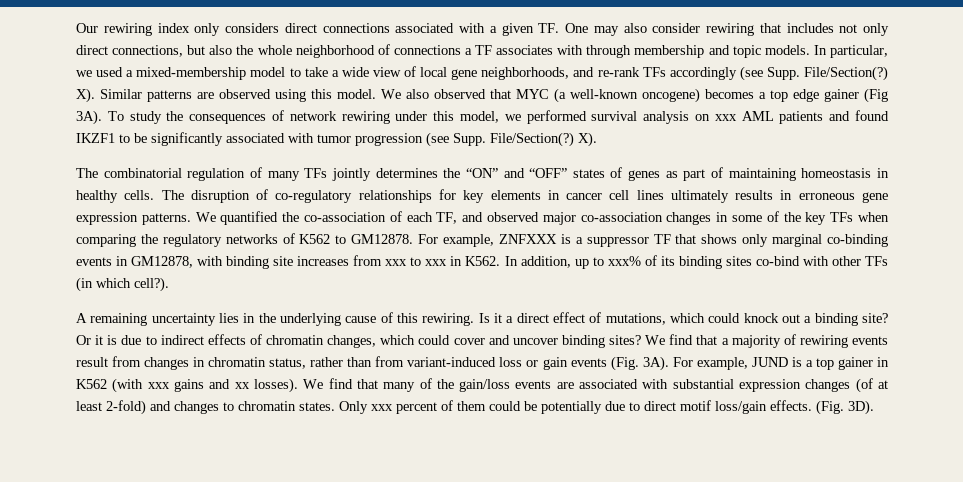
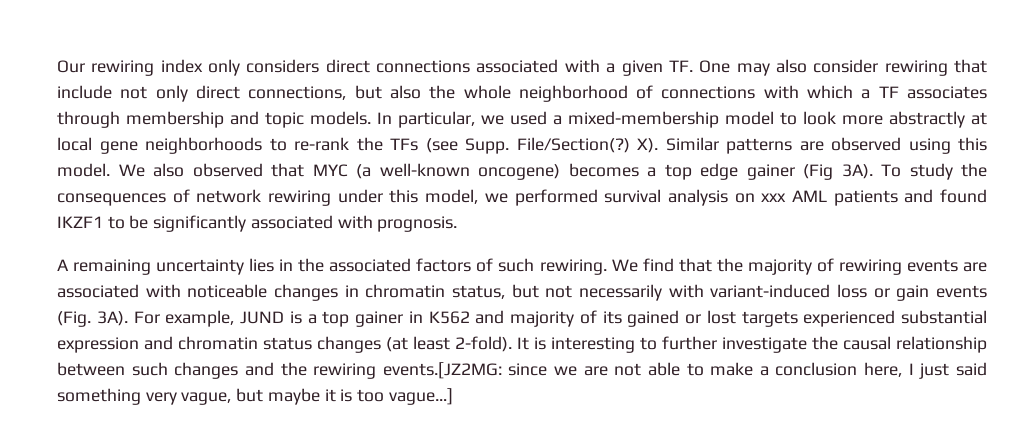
[786,23,834,33] includes -> [57,85,112,99] include
(461, 50) none -> [763,85,854,99] with which
[557,45,584,55] with -> (987, 92) none
[304,66,737,80] take a wide view of local gene neighborhoods, and re-rank TFs accordingly -> [803,111,987,128] [57,137,418,154] look more abstractly at local gene neighborhoods to re-rank the TFs
[317,132,597,147] [76,167,889,181] [76,189,889,203] [76,211,889,225] [76,233,889,247] [76,255,888,269] [76,277,169,292] tumor progression (see Supp. File/Section(?) X). // The combinatorial regulation of many TFs jointly determines the “ON” and “OFF” states of genes as part of maintaining homeostasis in healthy cells. The disruption of co-regulatory relationships for key elements in cancer cell lines ultimately results in erroneous gene expression patterns. We quantified the co-association of each TF, and observed major co-association changes in some of the key TFs when comparing the regulatory networks of K562 to GM12878. For example, ZNFXXX is a suppressor TF that shows only marginal co-binding events in GM12878, with binding site increases from xxx to xxx in K562. In addition, up to xxx% of its binding sites co-bind with other TFs (in which cell?). -> [377,216,458,232] prognosis.
[280,312,889,326] [76,334,729,348] underlying cause of this rewiring. Is it a direct effect of mutations, which could knock out a binding site? Or it is due to indirect effects of chromatin changes, which could cover and uncover binding sites? We find that a -> [329,258,743,275] associated factors of such rewiring. We find that the
[76,356,405,370] result from changes in chromatin status, rather than from -> [963,262,988,272] [57,284,704,301] are associated with noticeable changes in chromatin status, but not necessarily with
[112,378,889,393] [76,400,874,415] (with xxx gains and xx losses). We find that many of the gain/loss events are associated with substantial expression changes (of at least 2-fold) and changes to chromatin states. Only xxx percent of them could be potentially due to direct motif loss/gain effects. (Fig. 3D). -> [475,310,987,327] [57,336,987,353] [57,362,988,379] [57,388,453,405] and majority of its gained or lost targets experienced substantial expression and chromatin status changes (at least 2-fold). It is interesting to further investigate the causal relationship between such changes and the rewiring events.[JZ2MG: since we are not able to make a conclusion here, I just said something very vague, but maybe it is too vague…]

